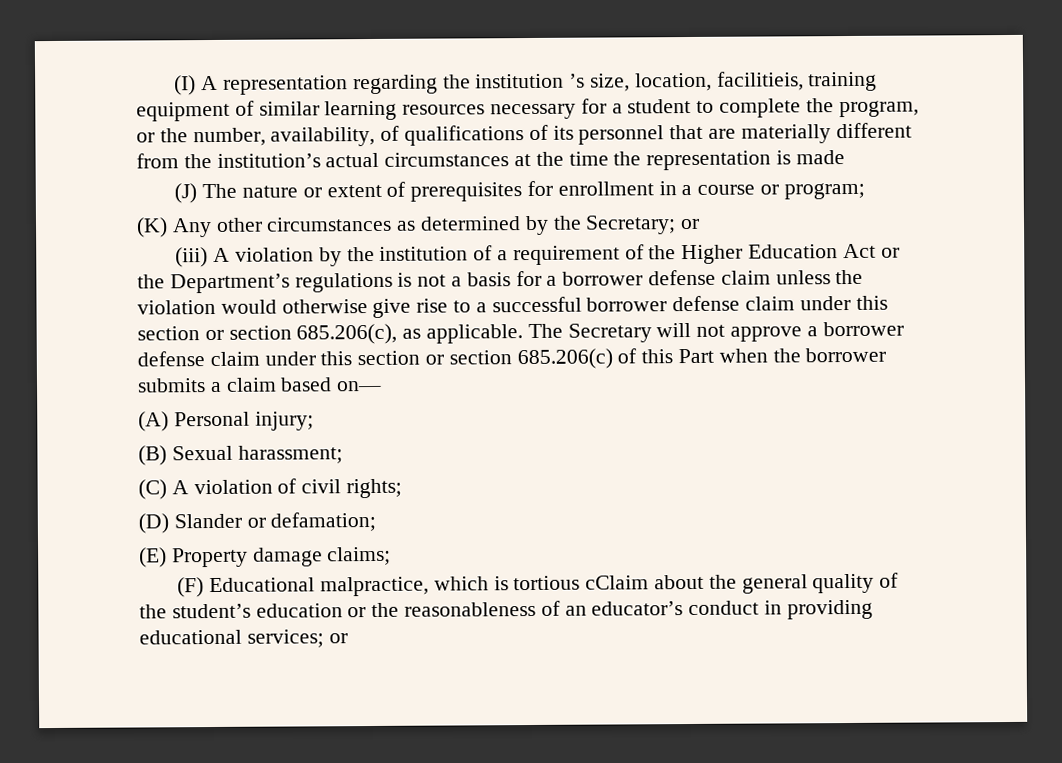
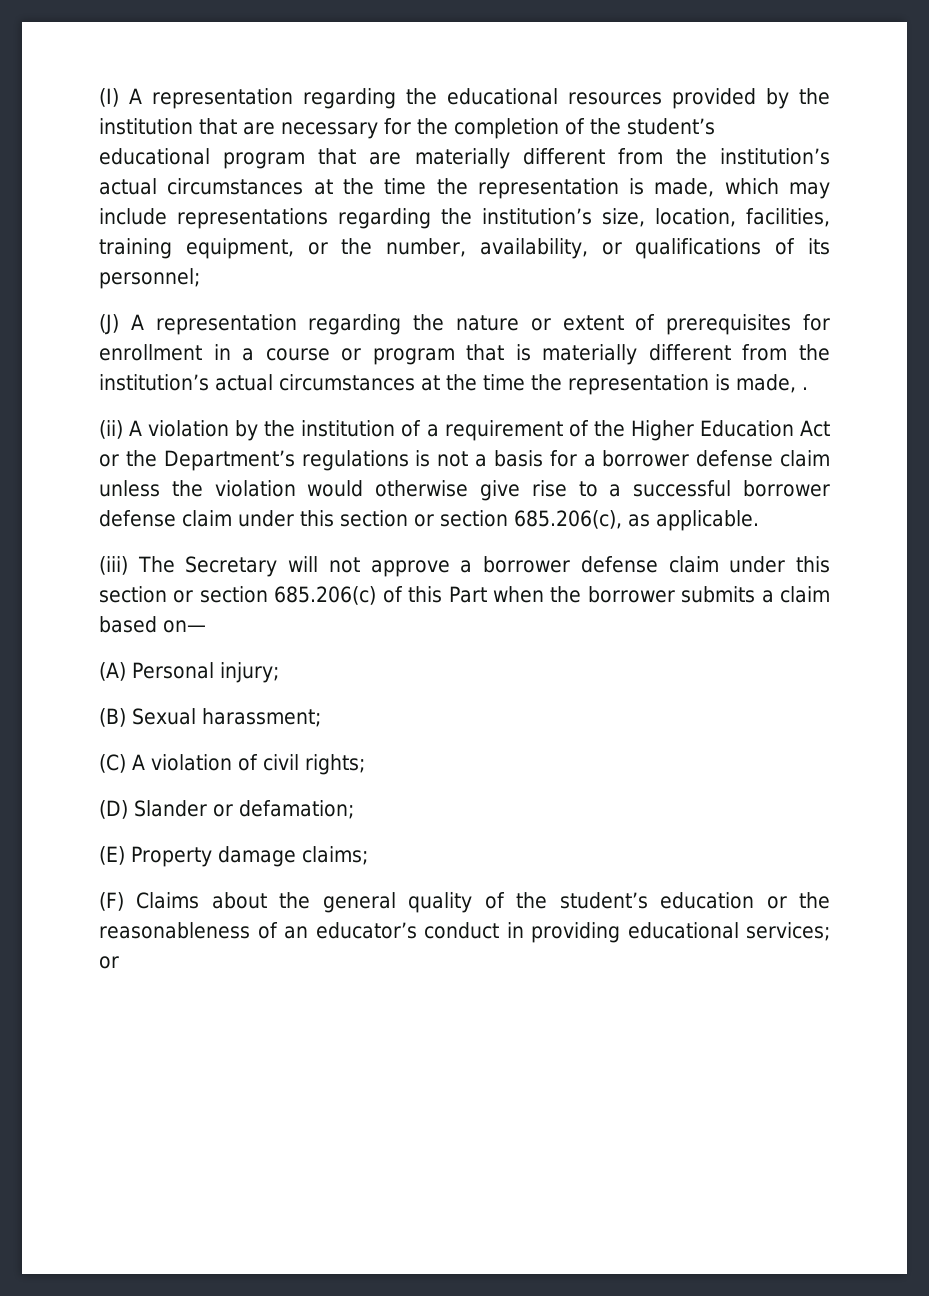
[475,71,878,92] [136,98,919,122] [136,124,665,147] institution ’s size, location, facilitieis, training equipment of similar learning resources necessary for a student to complete the program, or the number, availability, of qualifications of its personnel -> [447,88,830,109] [99,118,715,139] [99,148,306,169] educational resources provided by the institution that are necessary for the completion of the student’s educational program
[795,150,845,165] [174,183,238,204] made // (J) The -> [654,178,830,199] [99,208,830,229] [99,238,831,259] [99,268,200,289] [99,314,445,335] made, which may include representations regarding the institution’s size, location, facilities, training equipment, or the number, availability, or qualifications of its personnel; // (J) A representation regarding the
[783,182,865,200] [136,215,701,238] [175,247,209,268] program; // (K) Any other circumstances as determined by the Secretary; or // (iii) -> [372,344,830,365] [99,374,808,395] [99,420,123,439] program that is materially different from the institution’s actual circumstances at the time the representation is made, . // (ii)
(524, 334) none -> [99,556,128,575] // (iii)
[209,575,650,597] Educational malpractice, which is tortious cClaim -> [136,892,200,909] Claims

